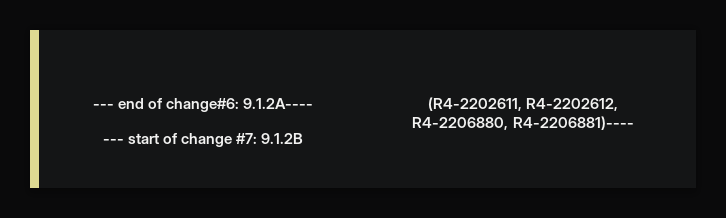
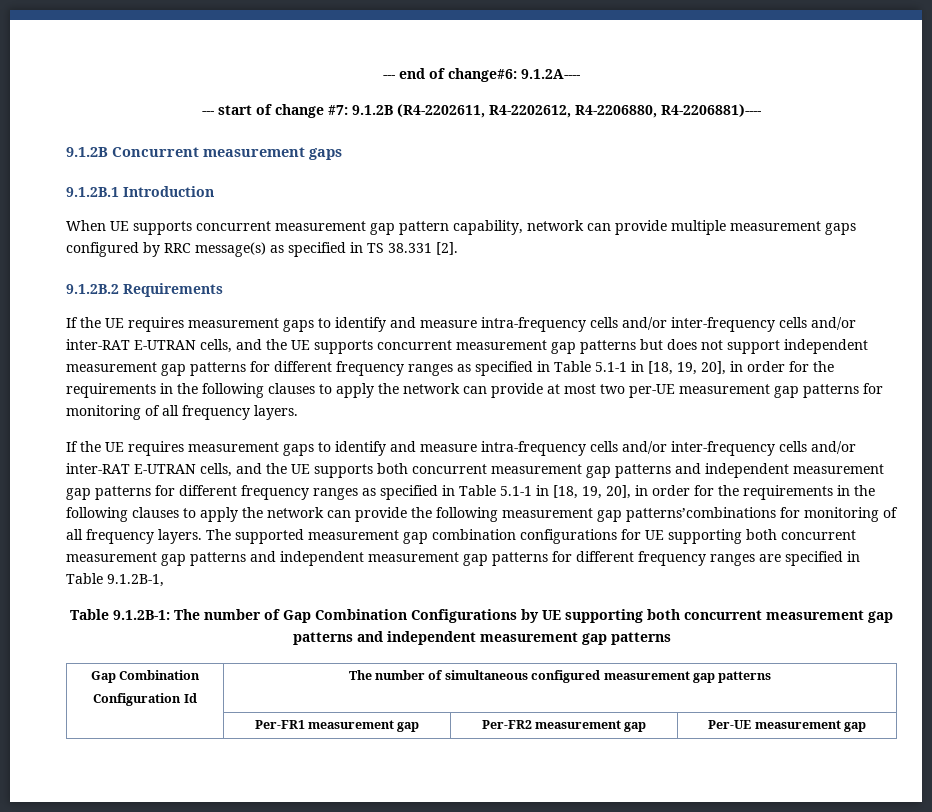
(634, 123) none -> [66,147,342,160] [66,186,214,197] [66,220,856,235] [66,242,458,257] [66,283,223,297] [66,317,856,332] [66,339,868,354] [66,361,834,376] [66,383,883,398] [66,405,298,420] [66,441,856,456] [66,463,884,478] [66,485,875,500] [66,507,898,522] [66,529,856,544] [66,551,860,566] [66,573,164,587] [70,609,893,623] [292,631,671,645] [90,670,201,683] [93,693,197,706] [348,670,772,683] [254,720,420,732] [481,720,647,732] [708,720,866,732] // 9.1.2B Concurrent measurement gaps // 9.1.2B.1 Introduction // When UE supports concurrent measurement gap pattern capability, network can provide multiple measurement gaps configured by RRC message(s) as specified in TS 38.331 [2]. // 9.1.2B.2 Requirements // If the UE requires measurement gaps to identify and measure intra-frequency cells and/or inter-frequency cells and/or inter-RAT E-UTRAN cells, and the UE supports concurrent measurement gap patterns but does not support independent measurement gap patterns for different frequency ranges as specified in Table 5.1-1 in [18, 19, 20], in order for the requirements in the following clauses to apply the network can provide at most two per-UE measurement gap patterns for monitoring of all frequency layers. // If the UE requires measurement gaps to identify and measure intra-frequency cells and/or inter-frequency cells and/or inter-RAT E-UTRAN cells, and the UE supports both concurrent measurement gap patterns and independent measurement gap patterns for different frequency ranges as specified in Table 5.1-1 in [18, 19, 20], in order for the requirements in the following clauses to apply the network can provide the following measurement gap patterns’combinations for monitoring of all frequency layers. The supported measurement gap combination configurations for UE supporting both concurrent measurement gap patterns and independent measurement gap patterns for different frequency ranges are specified in Table 9.1.2B-1, // Table 9.1.2B-1: The number of Gap Combination Configurations by UE supporting both concurrent measurement gap patterns and independent measurement gap patterns // Gap Combination // Configuration Id | The number of simultaneous configured measurement gap patterns // | Per-FR1 measurement gap | Per-FR2 measurement gap | Per-UE measurement gap

